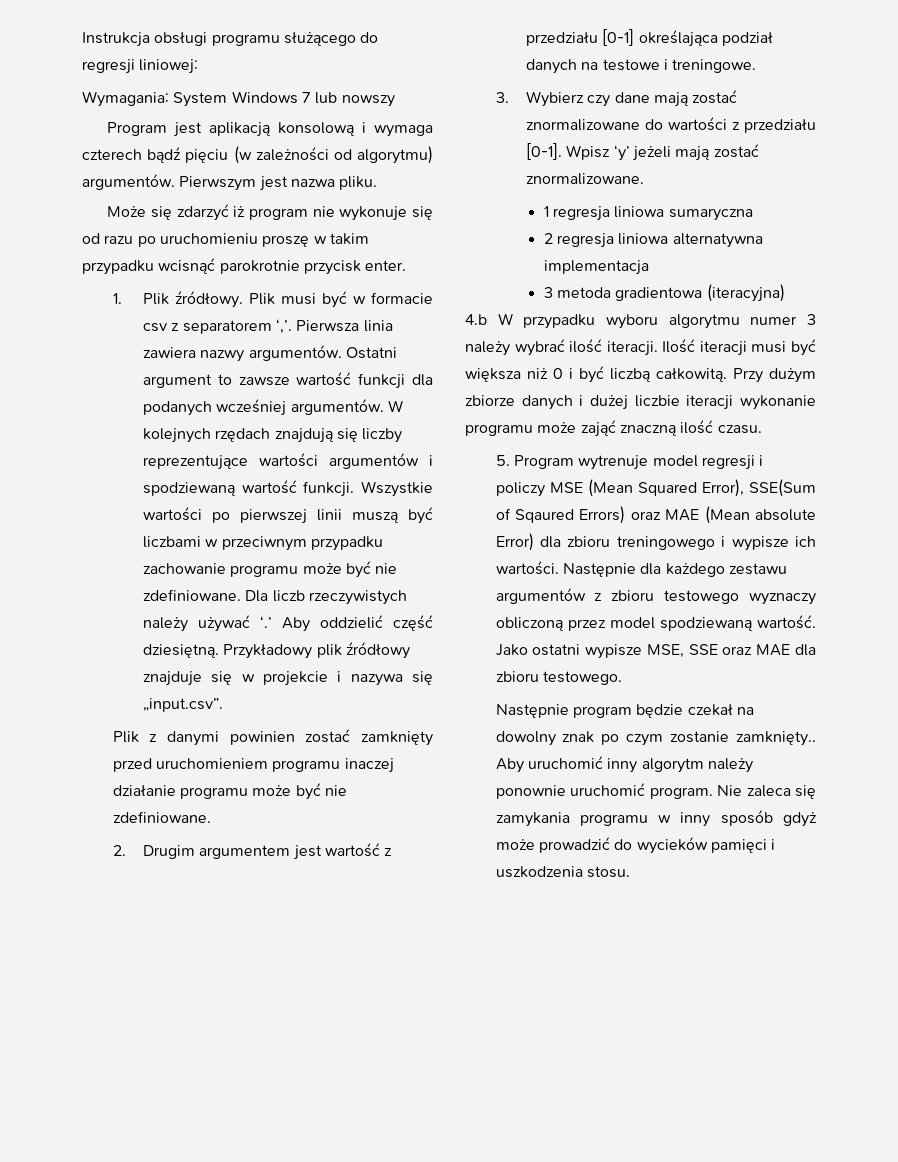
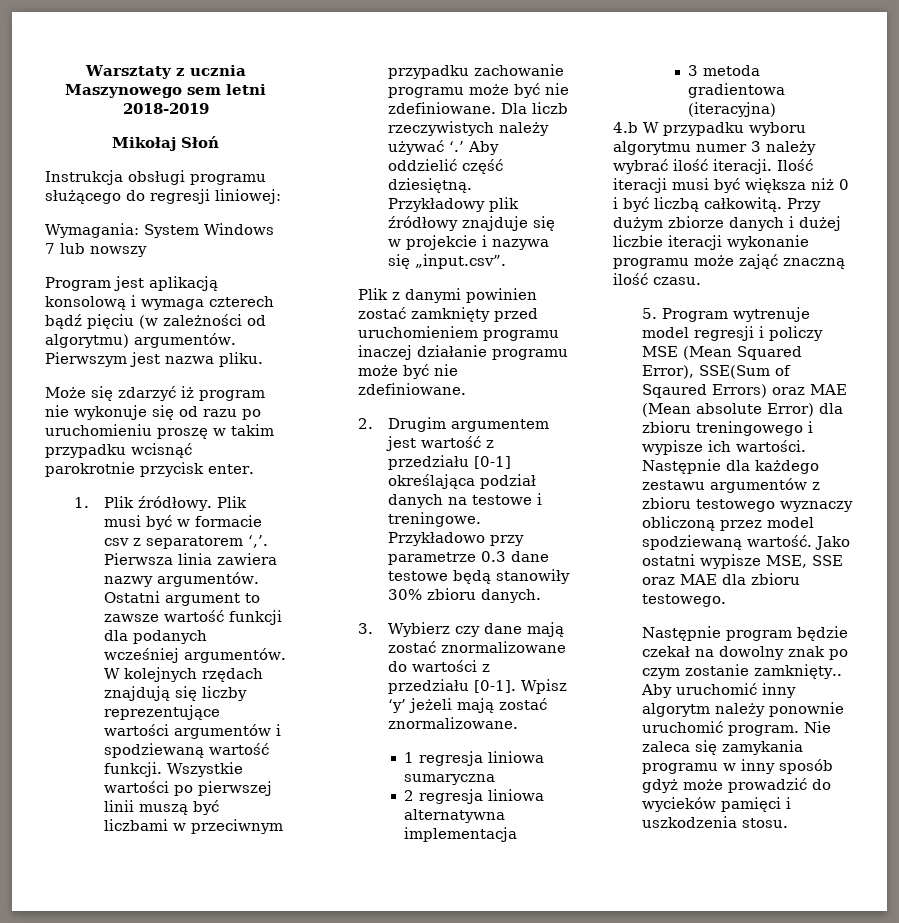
(82, 39) none -> [84,65,246,79] [65,84,266,98] [122,103,209,114] [112,136,219,151] Warsztaty z ucznia Maszynowego sem letni 2018-2019 // Mikołaj Słoń //
(757, 66) none -> [387,532,524,546] [387,551,549,565] [387,569,570,584] [387,588,541,603] Przykładowo przy parametrze 0.3 dane testowe będą stanowiły 30% zbioru danych.

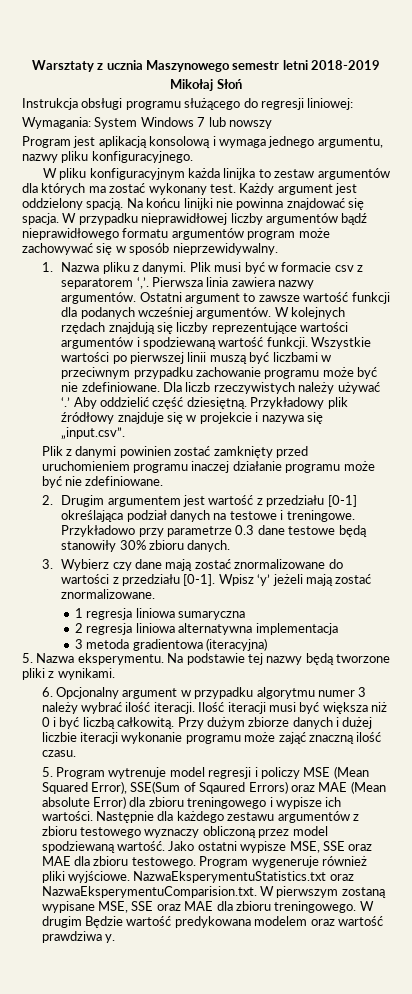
[187,87,221,95] sem -> [232,61,280,70] semestr
[209,296,274,307] [45,314,266,329] [45,333,236,348] [45,352,263,367] [45,386,265,401] [45,405,261,420] [45,424,274,439] [45,443,192,458] [45,462,254,477] [74,496,212,511] czterech bądź pięciu (w zależności od algorytmu) argumentów. Pierwszym jest nazwa pliku. // Może się zdarzyć iż program nie wykonuje się od razu po uruchomieniu proszę w takim przypadku wcisnąć parokrotnie przycisk enter. // 1. Plik źródłowy. -> [268,136,383,148] [22,151,193,163] [42,168,390,180] [22,183,357,195] [22,198,364,210] [22,213,368,225] [22,228,330,240] [22,243,278,255] [41,262,187,274] jednego argumentu, nazwy pliku konfiguracyjnego. // W pliku konfiguracyjnym każda linijka to zestaw argumentów dla których ma zostać wykonany test. Każdy argument jest oddzielony spacją. Na końcu linijki nie powinna znajdować się spacja. W przypadku nieprawidłowej liczby argumentów bądź nieprawidłowego formatu argumentów program może zachowywać się w sposób nieprzewidywalny. // 1. Nazwa pliku z danymi.
[613,122,806,136] 4.b W przypadku wyboru -> [22,653,390,665] [22,668,115,680] [41,687,254,699] 5. Nazwa eksperymentu. Na podstawie tej nazwy będą tworzone pliki z wynikami. // 6. Opcjonalny argument w przypadku
[642,626,849,641] [642,646,849,660] [642,664,843,679] [641,683,797,698] [642,702,845,717] [642,721,832,736] [642,740,804,755] [642,759,834,774] [642,778,832,793] [642,797,792,812] [642,816,789,828] // Następnie program będzie czekał na dowolny znak po czym zostanie zamknięty.. Aby uruchomić inny algorytm należy ponownie uruchomić program. Nie zaleca się zamykania programu w inny sposób gdyż może prowadzić do wycieków pamięci i uszkodzenia stosu. -> [199,856,367,868] [41,871,354,883] [41,886,386,898] [41,901,374,913] [41,916,383,928] [41,931,116,943] Program wygeneruje również pliki wyjściowe. NazwaEksperymentuStatistics.txt oraz NazwaEksperymentuComparision.txt. W pierwszym zostaną wypisane MSE, SSE oraz MAE dla zbioru treningowego. W drugim Będzie wartość predykowana modelem oraz wartość prawdziwa y.

